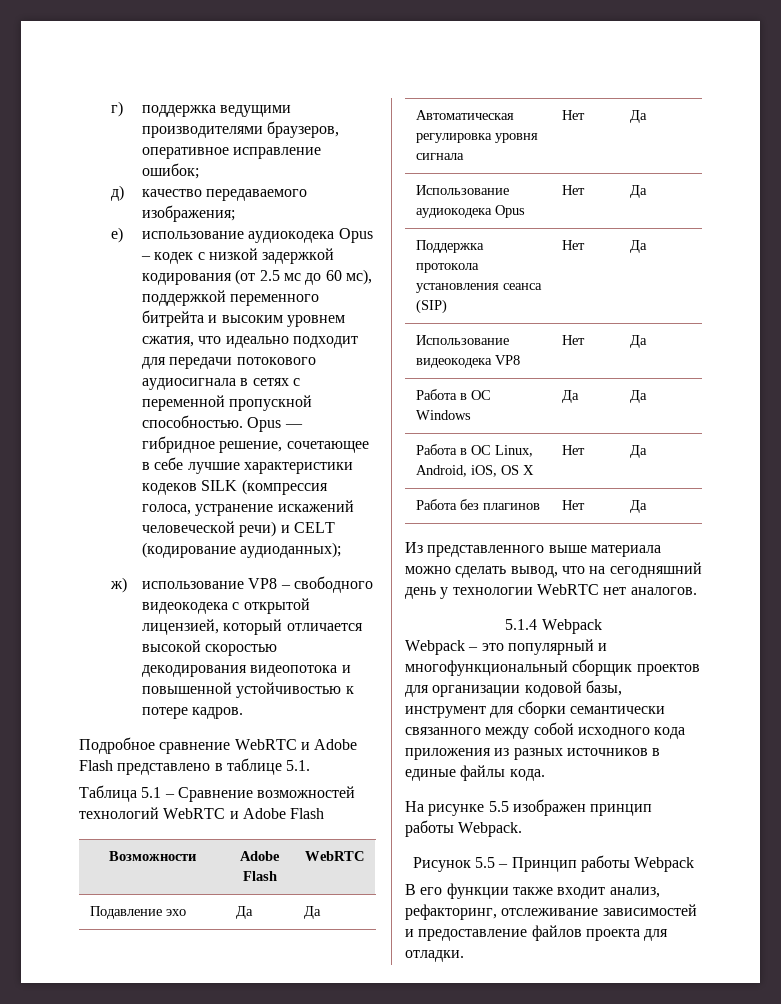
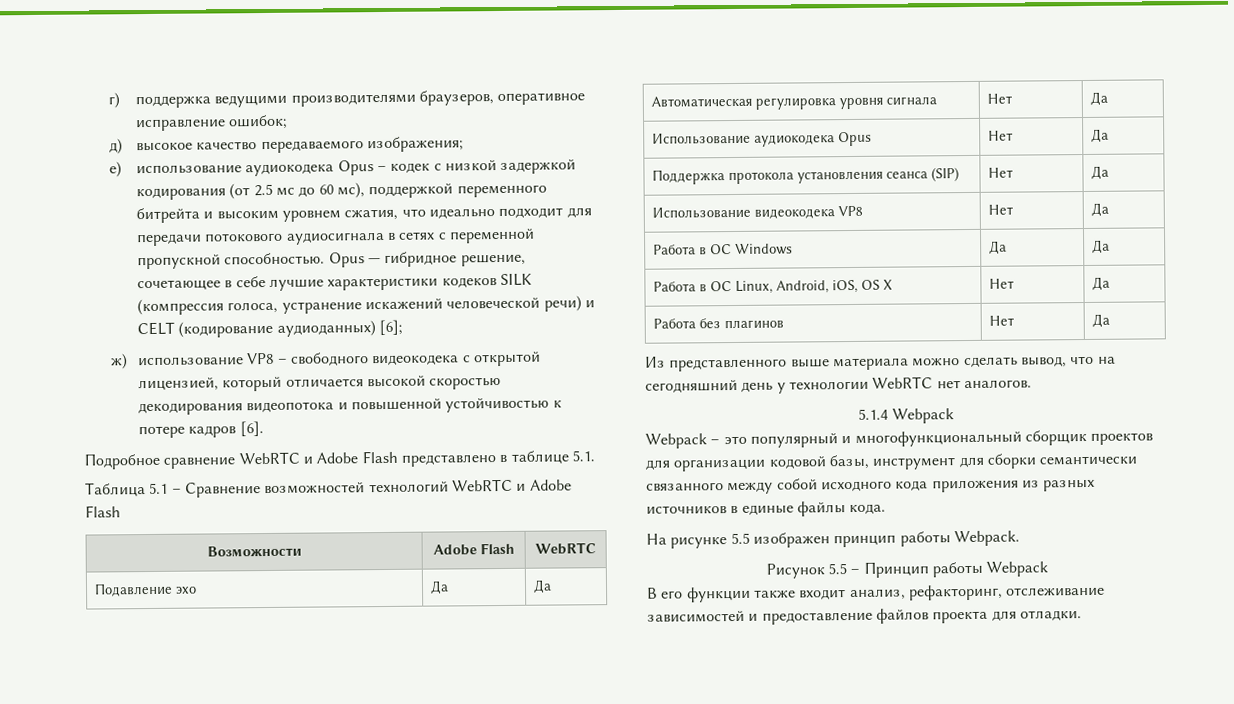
(124, 193) none -> [136,141,194,152] высокое
[240,542,342,558] аудиоданных); -> [276,319,404,337] аудиоданных) [6];
[192,707,244,719] кадров. -> [188,421,264,438] кадров [6].

